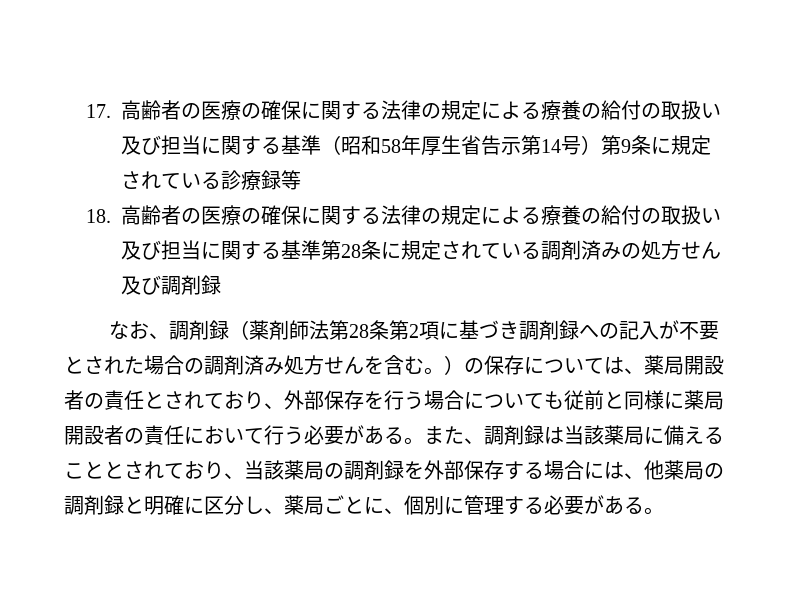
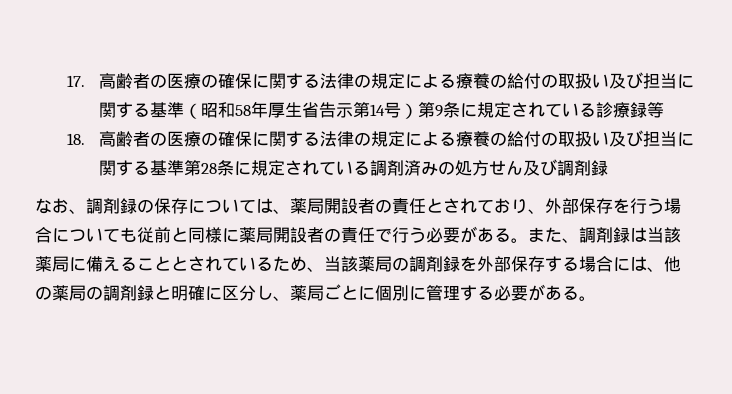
[229,320,720,340] [64,355,464,375] （薬剤師法第28条第2項に基づき調剤録への記入が不要とされた場合の調剤済み処方せんを含む。） -> (137, 206) none
[184,426,264,444] において -> [375,228,392,242] で
[184,461,224,480] おり -> [239,256,307,271] いるため
(664, 470) none -> [35,286,52,300] の
[384,508,404,514] 、 -> (375, 293) none

